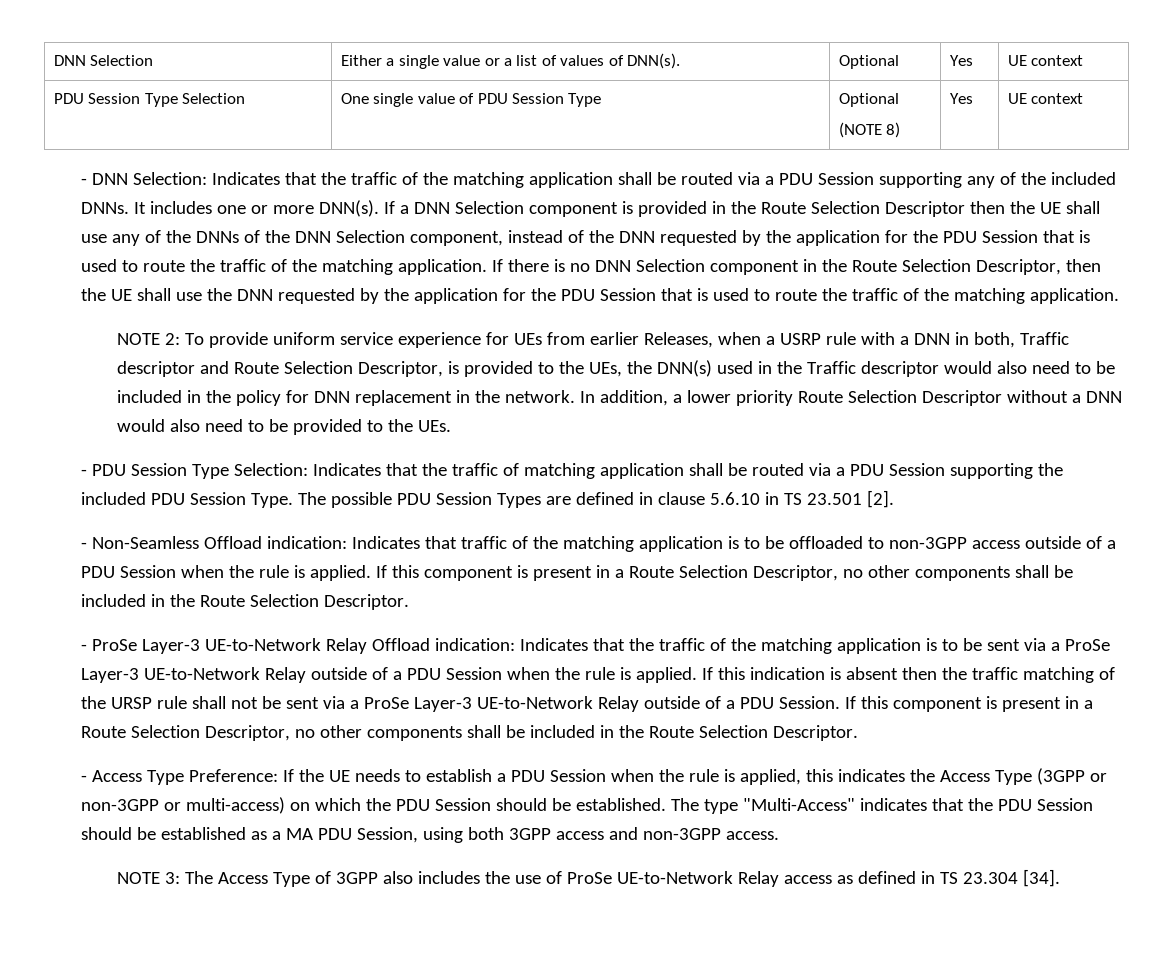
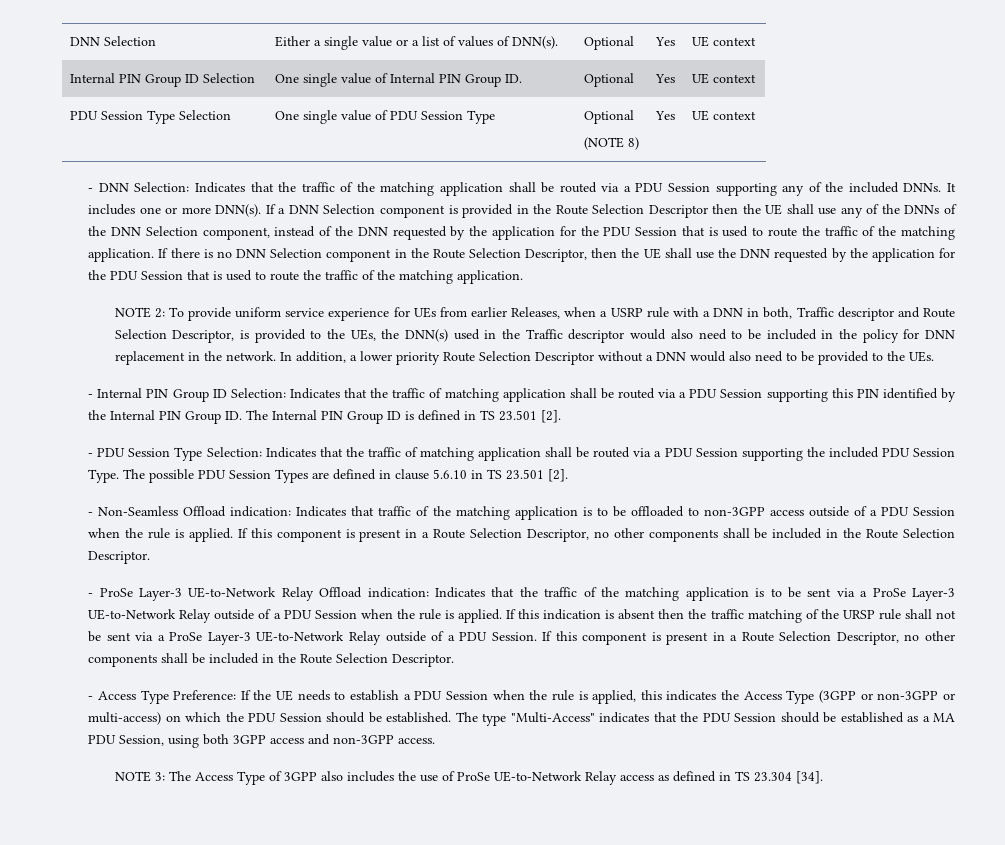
(1084, 60) none -> [69,73,255,87] [274,73,522,87] [583,73,634,87] [654,74,675,83] [691,73,756,84] // Internal PIN Group ID Selection | One single value of Internal PIN Group ID. | Optional | Yes | UE context
(452, 426) none -> [88,388,957,402] [88,410,562,424] // - Internal PIN Group ID Selection: Indicates that the traffic of matching application shall be routed via a PDU Session supporting this PIN identified by the Internal PIN Group ID. The Internal PIN Group ID is defined in TS 23.501 [2].

